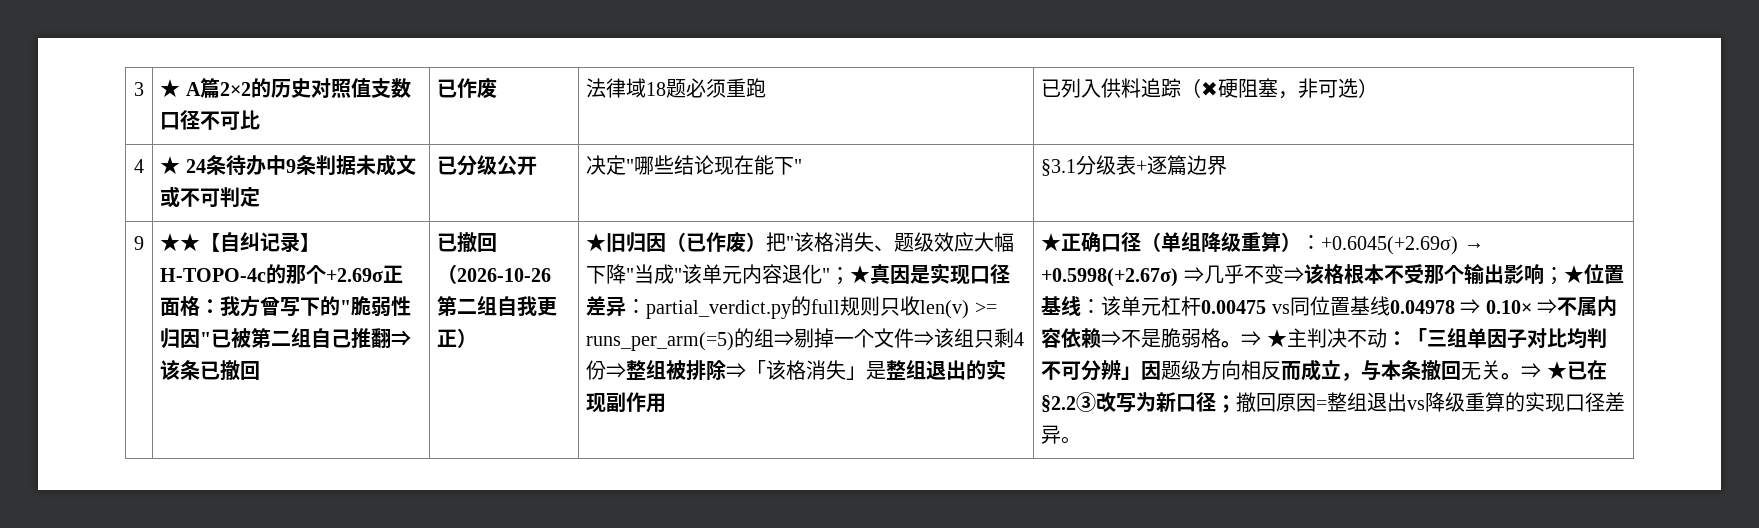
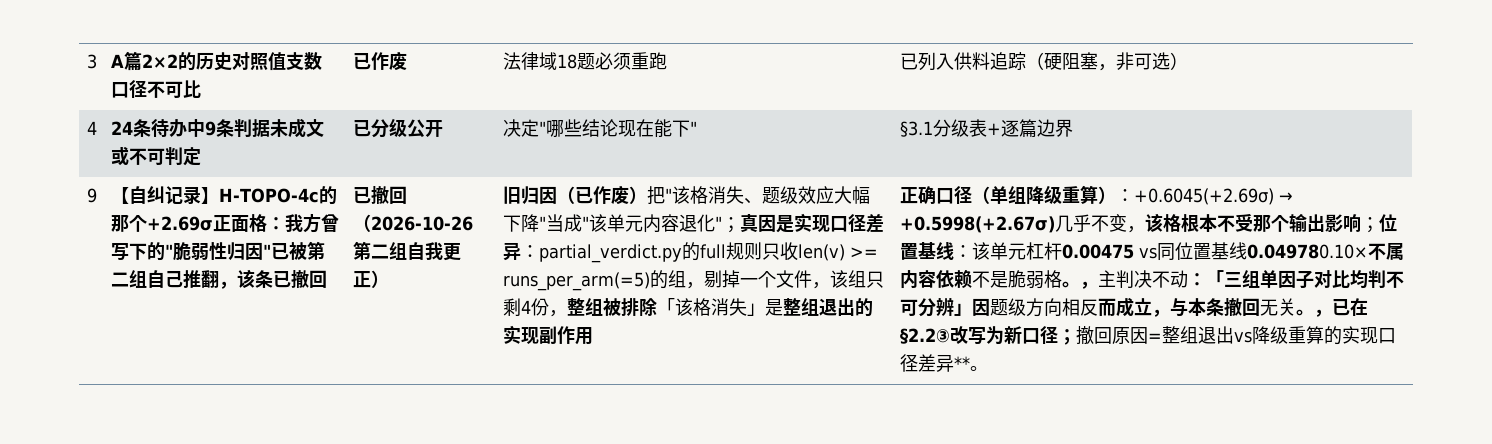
[160,79,181,97] ★ -> (97, 61) none
[1201,82,1219,96] ✖ -> (1045, 61) none
[160,156,181,174] ★ -> (97, 128) none
[160,233,201,251] ★★ -> (97, 195) none
[391,330,412,346] ⇒ -> [219,281,238,289] ，
[586,233,607,251] ★ -> (390, 279) none
[850,265,871,283] ★ -> (741, 225) none
[774,331,795,346] ⇒ -> [686,282,705,289] ，
[914,331,935,346] ⇒ -> [812,282,831,289] ，
[606,363,627,378] ⇒ -> [549,310,568,317] ，
[726,363,747,378] ⇒ -> (658, 307) none
[1041,233,1062,251] ★ -> (594, 336) none
[1183,267,1204,282] ⇒ -> (1056, 224) none
[1283,267,1304,282] ⇒ -> [1127,226,1146,233] ，
[1563,265,1584,283] ★ -> (1380, 225) none
[1389,299,1557,314] 0.04978 ⇒ 0.10× ⇒ -> [1247,244,1369,259] 0.049780.10×
[1101,331,1122,346] ⇒ -> (973, 279) none
[1241,329,1287,347] ⇒ ★ -> [1080,281,1099,289] ，
[1521,361,1567,379] ⇒ ★ -> [1314,309,1333,317] ，
(1062, 434) none -> [954,356,971,370] **

